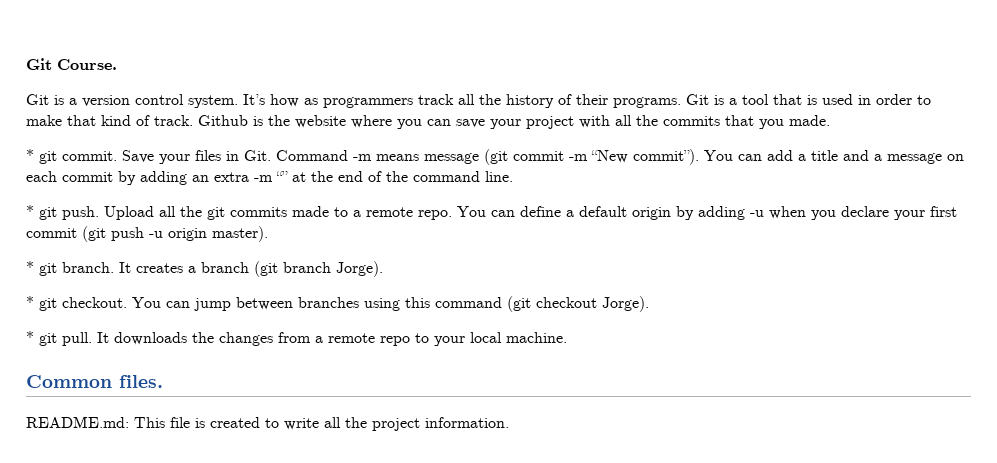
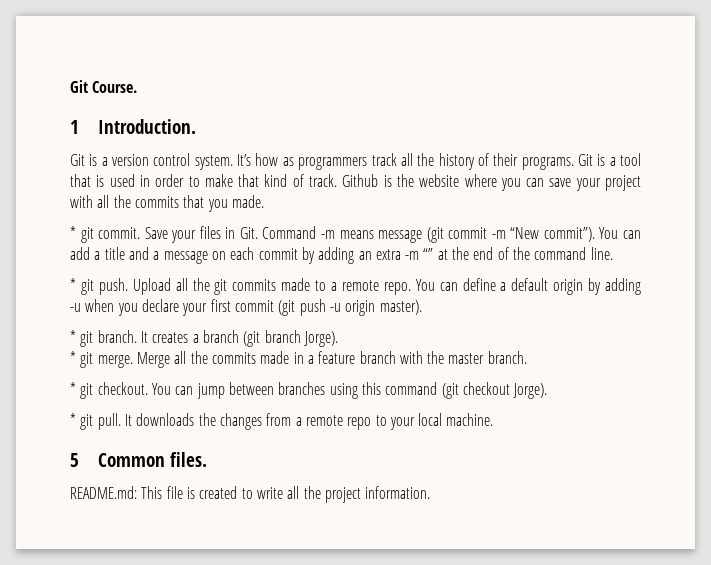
(117, 64) none -> [70,119,196,134] // 1 Introduction.
(383, 269) none -> [70,351,527,368] // * git merge. Merge all the commits made in a feature branch with the master branch.
(567, 337) none -> [70,453,79,467] 5

